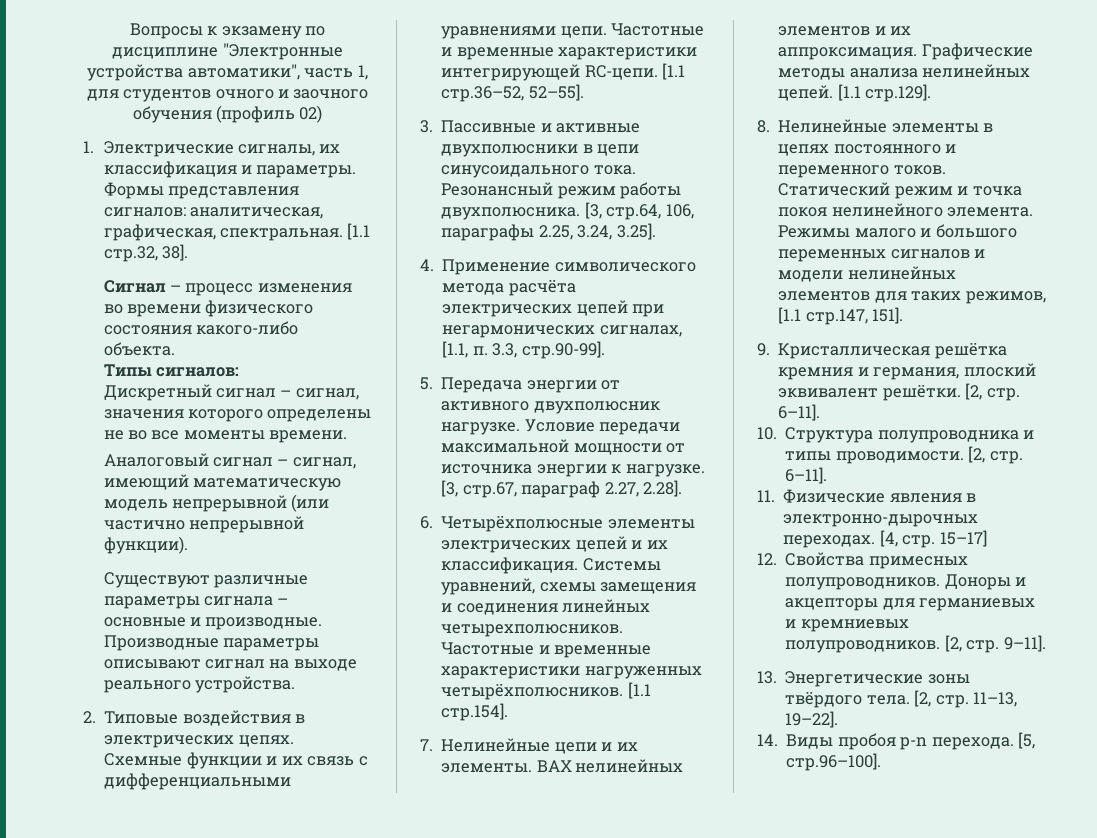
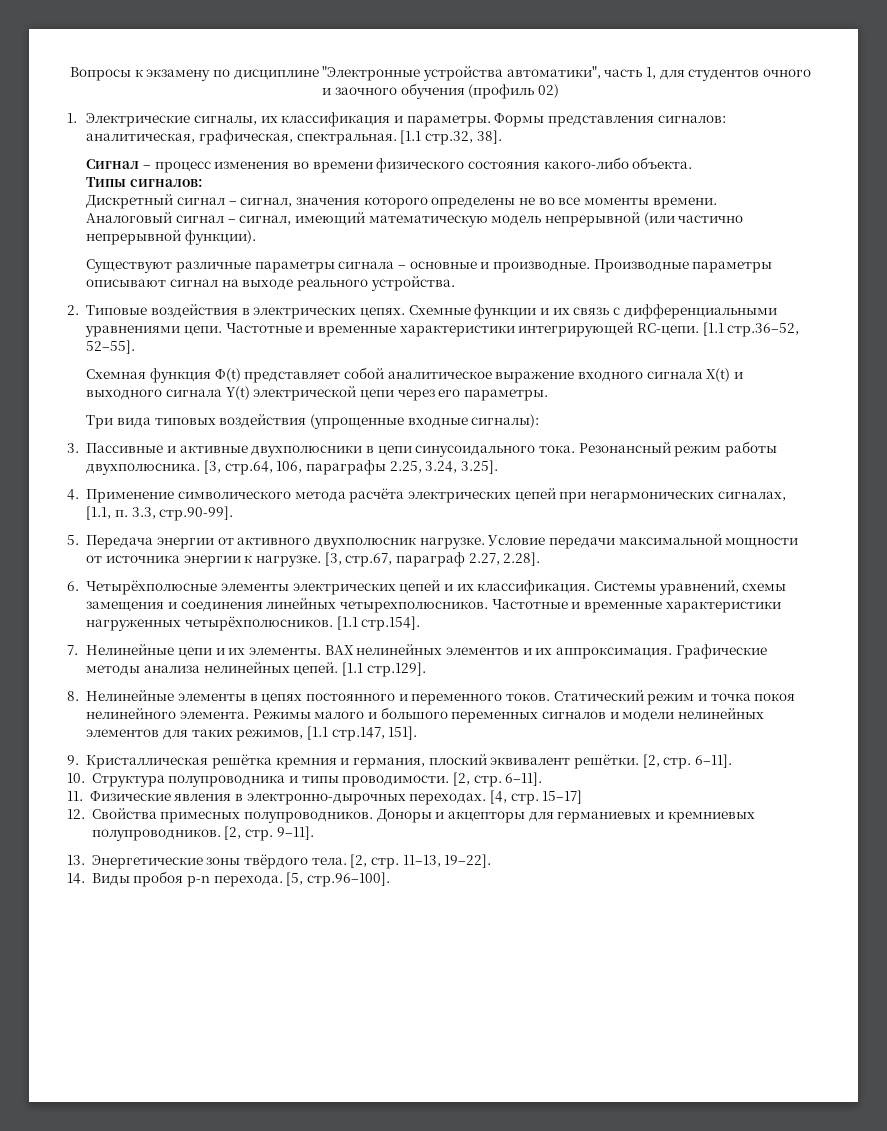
(584, 92) none -> [86,367,743,383] [86,386,548,401] [86,414,540,429] // Схемная функция Ф(t) представляет собой аналитическое выражение входного сигнала X(t) и выходного сигнала Y(t) электрической цепи через его параметры. // Три вида типовых воздействия (упрощенные входные сигналы):

